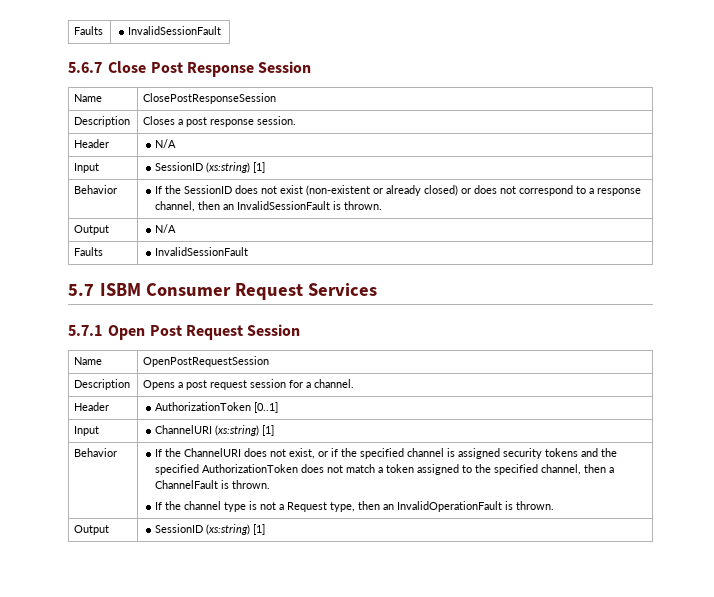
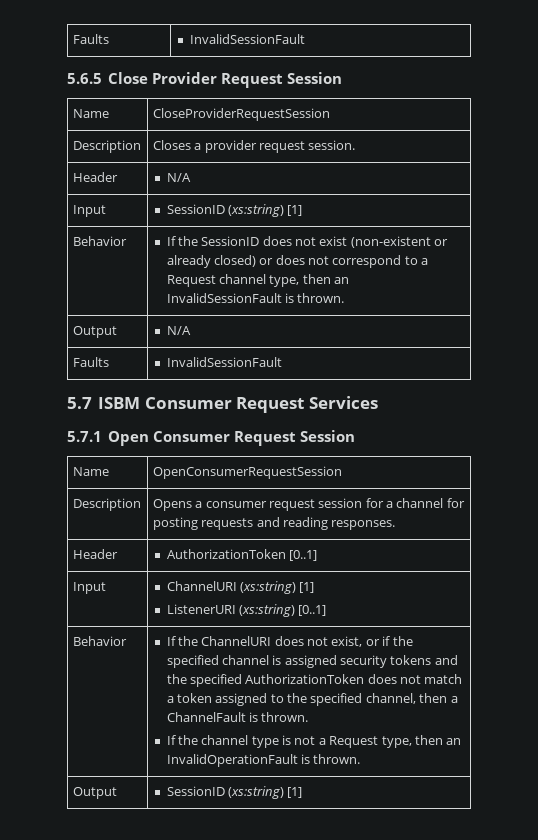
[74,26,104,35] [128,26,222,35] [68,61,312,77] [74,94,103,102] [143,93,277,104] Faults | InvalidSessionFault // 5.6.7 Close Post Response Session // Name | ClosePostResponseSession -> [72,34,109,44] [189,34,305,44] [67,72,343,88] [72,109,109,118] [152,108,330,121] Faults | InvalidSessionFault // 5.6.5 Close Provider Request Session // Name | CloseProviderRequestSession
[186,117,255,127] post response -> [204,140,305,153] provider request
[597,188,642,196] [155,201,196,212] response channel, -> [166,274,300,287] Request channel type,
[149,324,301,340] [74,357,103,365] [143,356,270,367] Post Request Session // Name | OpenPostRequestSession -> [153,430,356,446] [72,467,109,476] [152,466,342,479] Consumer Request Session // Name | OpenConsumerRequestSession
[186,380,208,390] post -> [205,501,267,508] consumer
[314,379,355,388] channel. -> [396,498,465,508] [152,517,396,530] channel for posting requests and reading responses.
(275, 430) none -> [166,604,327,617] // ListenerURI (xs:string) [0..1]

